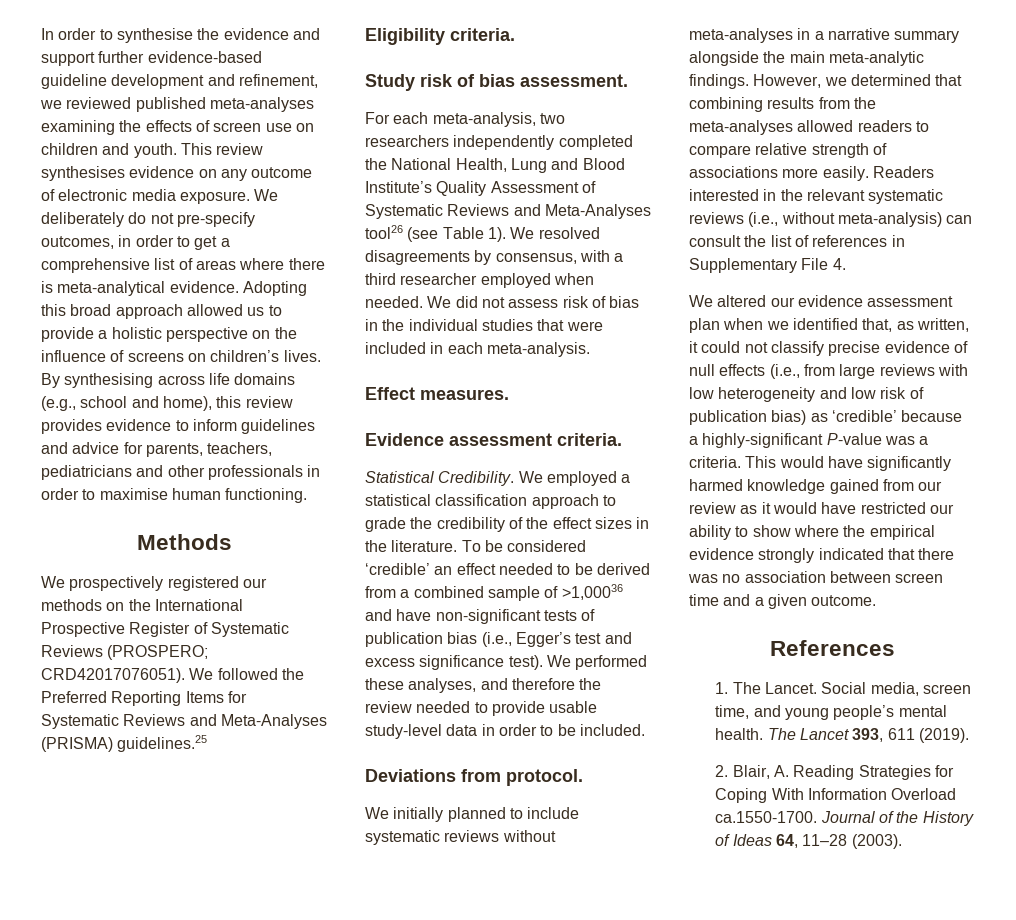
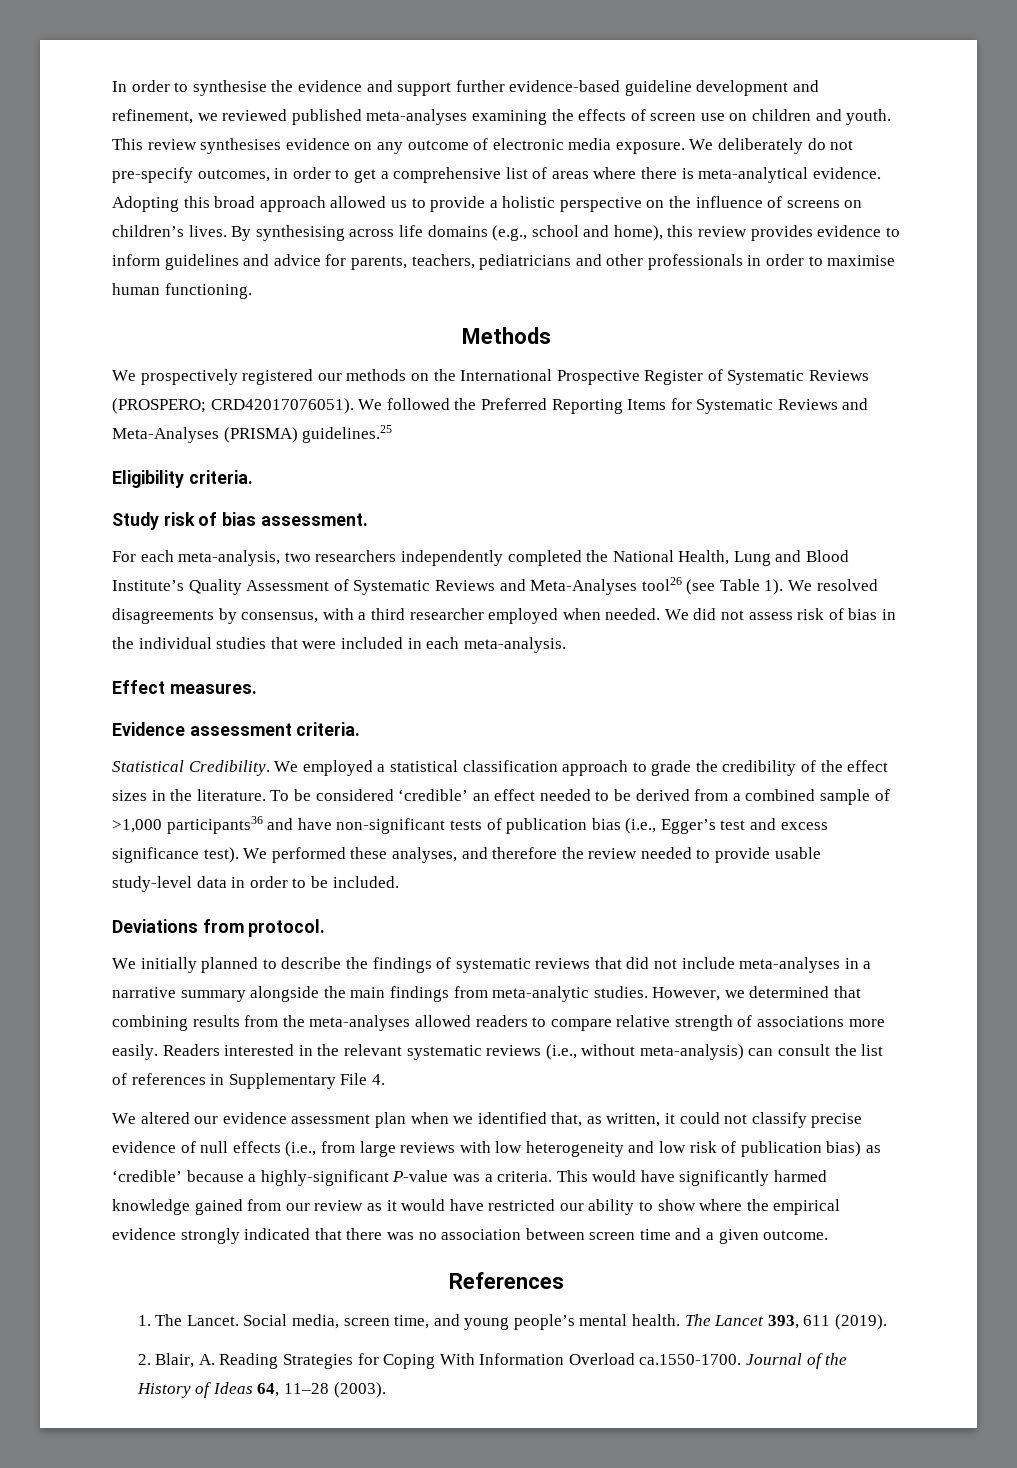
[561,584,623,600] >1,00036 -> [112,816,263,834] >1,000 participants36
[527,807,580,819] [365,830,556,845] include systematic reviews without -> [281,957,735,973] describe the findings of systematic reviews that did not include
[828,51,924,66] [689,74,749,89] meta-analytic findings. -> [389,986,648,1002] findings from meta-analytic studies.

